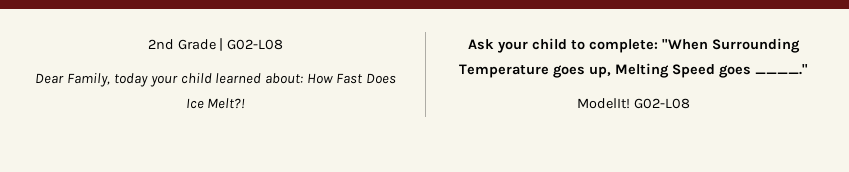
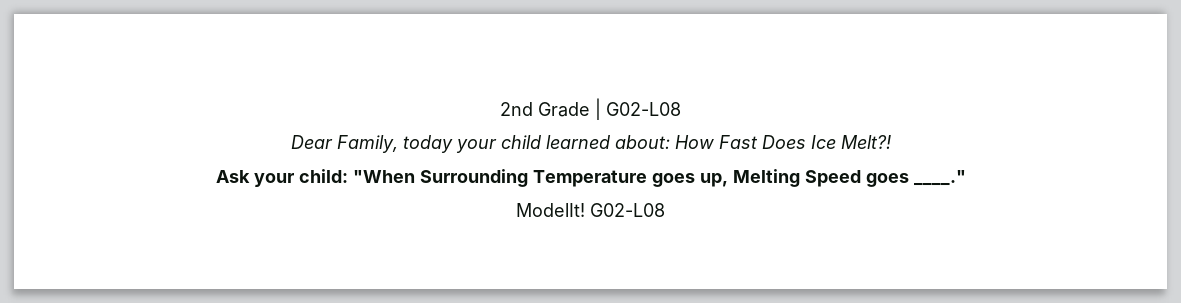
[532,38,658,53] child to complete: -> [298,169,348,183] child:

